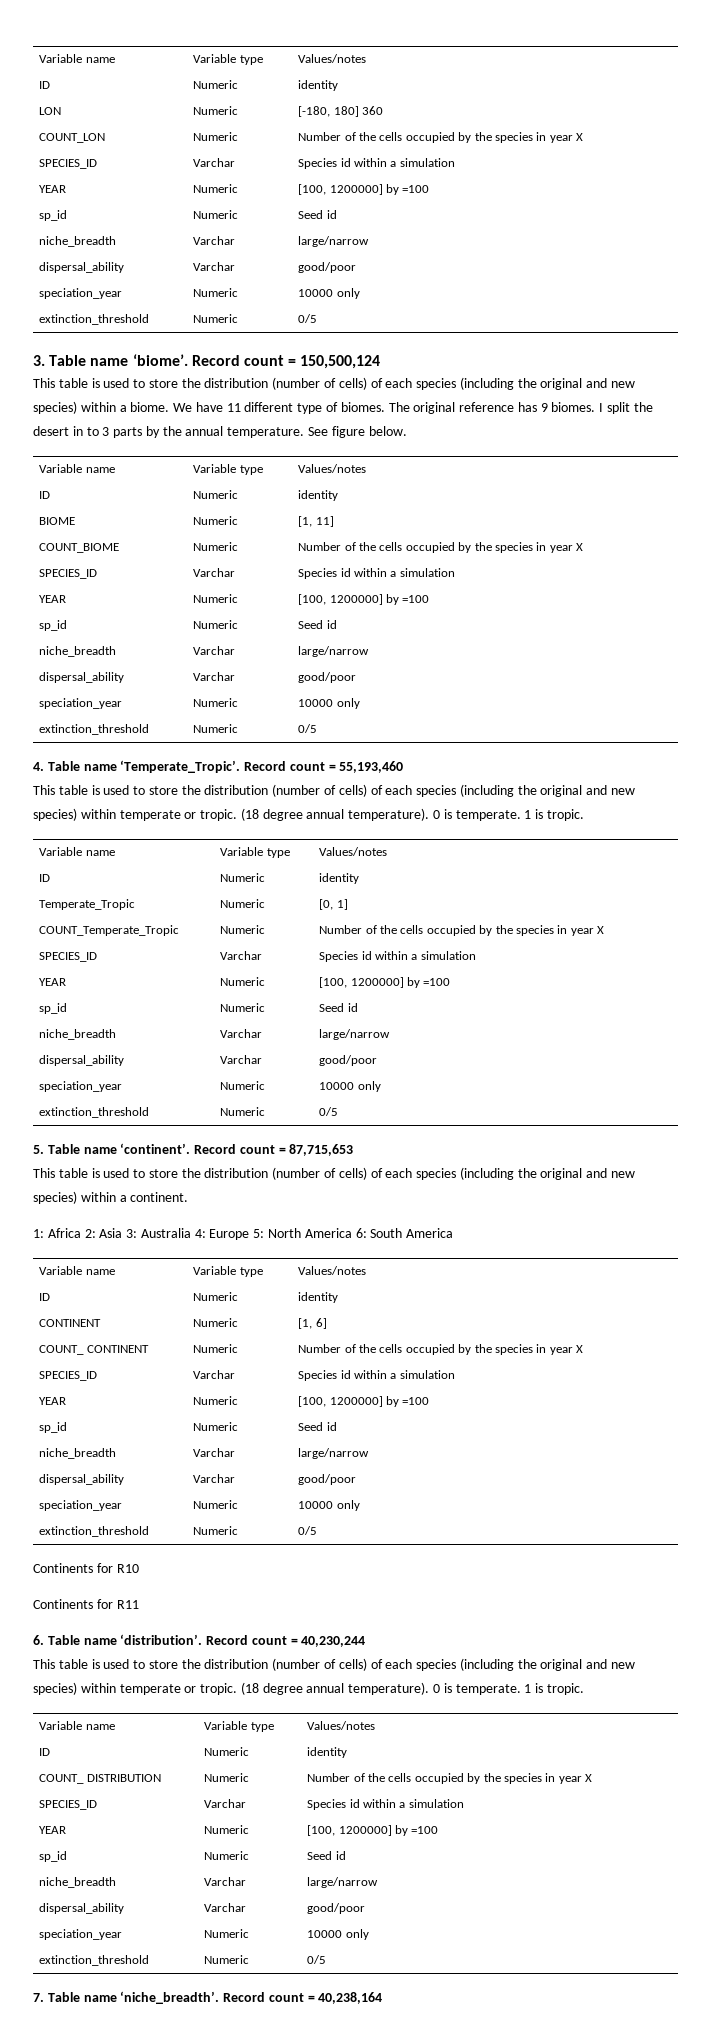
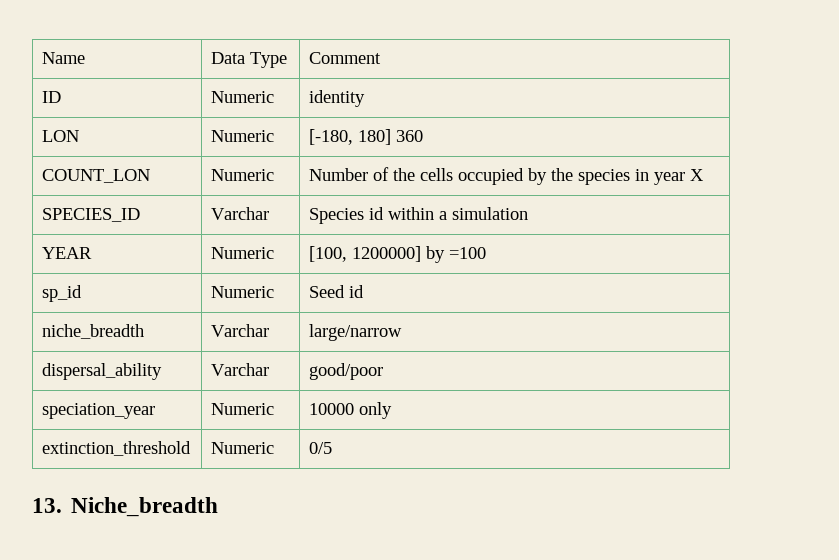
[39,54,115,63] [193,54,263,65] [298,54,367,63] Variable name | Variable type | Values/notes -> [42,52,86,64] [211,52,288,68] [309,52,382,64] Name | Data Type | Comment
[33,354,381,369] [33,377,636,390] [33,401,653,414] [33,426,407,438] [39,464,115,473] [193,464,263,475] [298,464,367,473] [39,491,51,499] [193,490,239,499] [298,490,339,501] [39,517,76,525] [193,516,239,525] [298,516,334,527] [39,543,120,553] [193,542,239,551] [298,542,584,553] [39,569,98,579] [193,568,236,577] [298,568,455,579] [39,595,67,603] [193,594,239,603] [298,594,430,605] [39,620,68,631] [193,620,239,629] [298,620,337,629] [39,646,117,657] [193,646,236,655] [298,646,370,657] [39,672,125,683] [193,672,236,681] [298,672,357,683] [39,698,123,709] [193,698,239,707] [298,698,360,709] [39,724,150,735] [193,724,239,733] [298,724,318,733] [33,760,404,773] [33,784,636,797] [33,808,584,821] [39,847,115,856] [220,847,290,858] [319,847,388,856] [39,874,51,882] [220,873,266,882] [319,873,360,884] [39,899,136,910] [220,899,266,908] [319,899,348,910] [39,925,180,936] [220,925,266,934] [319,925,605,936] [39,952,98,962] [220,951,263,960] [319,951,476,962] [39,978,67,986] [220,977,266,986] [319,977,451,988] [39,1003,68,1014] [220,1003,266,1012] [319,1003,358,1012] [39,1029,117,1040] [220,1029,263,1038] [319,1029,391,1040] [39,1055,125,1066] [220,1055,263,1064] [319,1055,378,1066] [39,1081,123,1092] [220,1081,266,1090] [319,1081,381,1092] [39,1107,150,1118] [220,1107,266,1116] [319,1107,339,1116] [33,1143,354,1156] [33,1167,636,1180] [33,1191,189,1204] [33,1228,454,1240] [39,1266,115,1275] [193,1266,263,1277] [298,1266,367,1275] [39,1293,51,1301] [193,1292,239,1301] [298,1292,339,1303] [39,1319,102,1327] [193,1318,239,1327] [298,1318,327,1329] [39,1345,149,1355] [193,1344,239,1353] [298,1344,584,1355] [39,1371,98,1381] [193,1370,236,1379] [298,1370,455,1381] [39,1397,67,1405] [193,1396,239,1405] [298,1396,430,1407] [39,1422,68,1433] [193,1422,239,1431] [298,1422,337,1431] [39,1448,117,1459] [193,1448,236,1457] [298,1448,370,1459] [39,1474,125,1485] [193,1474,236,1483] [298,1474,357,1485] [39,1500,123,1511] [193,1500,239,1509] [298,1500,360,1511] [39,1526,150,1537] [193,1526,239,1535] [298,1526,318,1535] [33,1563,139,1573] [33,1599,139,1609] [33,1634,366,1647] [33,1658,636,1671] [33,1682,584,1695] [39,1721,115,1730] [204,1721,274,1732] [307,1721,376,1730] [39,1748,51,1756] [204,1747,250,1756] [307,1747,348,1758] [39,1774,161,1784] [204,1773,250,1782] [307,1773,593,1784] [39,1800,98,1810] [204,1799,247,1808] [307,1799,464,1810] [39,1826,67,1834] [204,1825,250,1834] [307,1825,439,1836] [39,1851,68,1862] [204,1851,250,1860] [307,1851,346,1860] [39,1877,117,1888] [204,1877,247,1886] [307,1877,379,1888] [39,1903,125,1914] [204,1903,247,1912] [307,1903,366,1914] [39,1929,123,1940] [204,1929,250,1938] [307,1929,369,1940] [39,1955,150,1966] [204,1955,250,1964] [307,1955,327,1964] [33,1991,383,2004] 3. Table name ‘biome’. Record count = 150,500,124 // This table is used to store the distribution (number of cells) of each species (including the original and new species) within a biome. We have 11 different type of biomes. The original reference has 9 biomes. I split the desert in to 3 parts by the annual temperature. See figure below. // Variable name | Variable type | Values/notes // ID | Numeric | identity // BIOME | Numeric | [1, 11] // COUNT_BIOME | Numeric | Number of the cells occupied by the species in year X // SPECIES_ID | Varchar | Species id within a simulation // YEAR | Numeric | [100, 1200000] by =100 // sp_id | Numeric | Seed id // niche_breadth | Varchar | large/narrow // dispersal_ability | Varchar | good/poor // speciation_year | Numeric | 10000 only // extinction_threshold | Numeric | 0/5 // 4. Table name ‘Temperate_Tropic’. Record count = 55,193,460 // This table is used to store the distribution (number of cells) of each species (including the original and new species) within temperate or tropic. (18 degree annual temperature). 0 is temperate. 1 is tropic. // Variable name | Variable type | Values/notes // ID | Numeric | identity // Temperate_Tropic | Numeric | [0, 1] // COUNT_Temperate_Tropic | Numeric | Number of the cells occupied by the species in year X // SPECIES_ID | Varchar | Species id within a simulation // YEAR | Numeric | [100, 1200000] by =100 // sp_id | Numeric | Seed id // niche_breadth | Varchar | large/narrow // dispersal_ability | Varchar | good/poor // speciation_year | Numeric | 10000 only // extinction_threshold | Numeric | 0/5 // 5. Table name ‘continent’. Record count = 87,715,653 // This table is used to store the distribution (number of cells) of each species (including the original and new species) within a continent. // 1: Africa 2: Asia 3: Australia 4: Europe 5: North America 6: South America // Variable name | Variable type | Values/notes // ID | Numeric | identity // CONTINENT | Numeric | [1, 6] // COUNT_ CONTINENT | Numeric | Number of the cells occupied by the species in year X // SPECIES_ID | Varchar | Species id within a simulation // YEAR | Numeric | [100, 1200000] by =100 // sp_id | Numeric | Seed id // niche_breadth | Varchar | large/narrow // dispersal_ability | Varchar | good/poor // speciation_year | Numeric | 10000 only // extinction_threshold | Numeric | 0/5 // Continents for R10 // Continents for R11 // 6. Table name ‘distribution’. Record count = 40,230,244 // This table is used to store the distribution (number of cells) of each species (including the original and new species) within temperate or tropic. (18 degree annual temperature). 0 is temperate. 1 is tropic. // Variable name | Variable type | Values/notes // ID | Numeric | identity // COUNT_ DISTRIBUTION | Numeric | Number of the cells occupied by the species in year X // SPECIES_ID | Varchar | Species id within a simulation // YEAR | Numeric | [100, 1200000] by =100 // sp_id | Numeric | Seed id // niche_breadth | Varchar | large/narrow // dispersal_ability | Varchar | good/poor // speciation_year | Numeric | 10000 only // extinction_threshold | Numeric | 0/5 // 7. Table name ‘niche_breadth’. Record count = 40,238,164 -> [32,497,219,517] 13. Niche_breadth

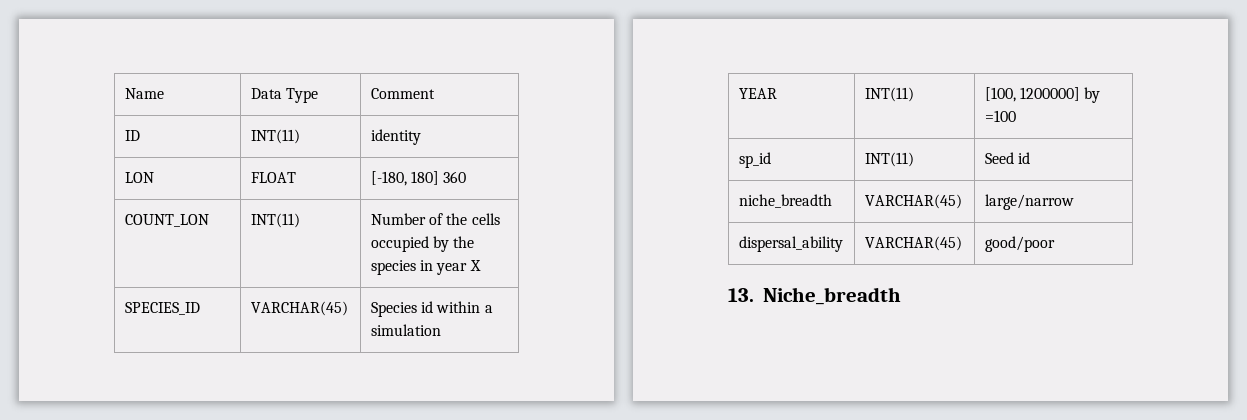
[211,91,275,103] Numeric -> [250,129,300,144] INT(11)
[211,130,275,142] Numeric -> [250,172,296,183] FLOAT
[211,169,275,181] Numeric -> [250,213,300,228] INT(11)
[211,207,270,220] Varchar -> [250,301,348,316] VARCHAR(45)
[211,247,275,259] Numeric -> [864,87,914,102] INT(11)
[211,286,275,298] Numeric -> [864,152,914,167] INT(11)
[211,324,270,337] Varchar -> [864,194,962,209] VARCHAR(45)
[211,363,270,376] Varchar -> [864,236,962,251] VARCHAR(45)
[42,403,156,419] [211,403,275,415] [309,402,393,419] [42,441,192,456] [211,442,275,454] [309,442,333,454] // speciation_year | Numeric | 10000 only // extinction_threshold | Numeric | 0/5 -> (1055, 244) none

